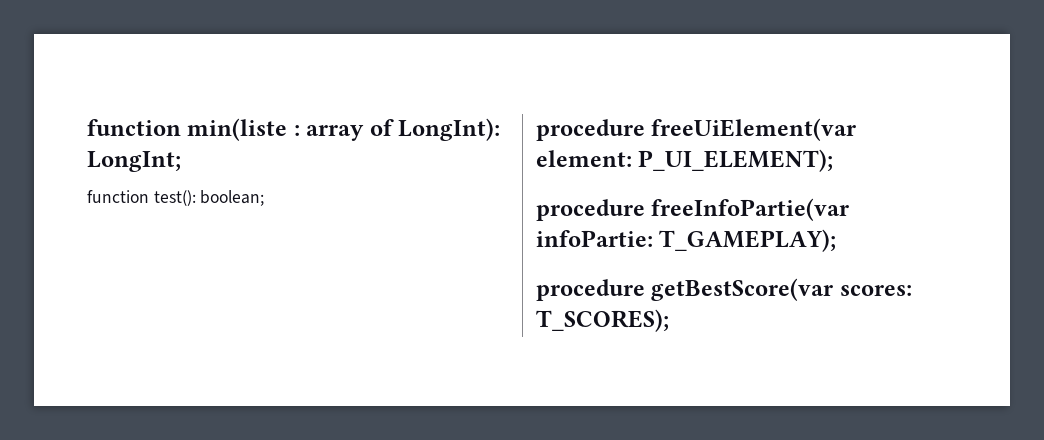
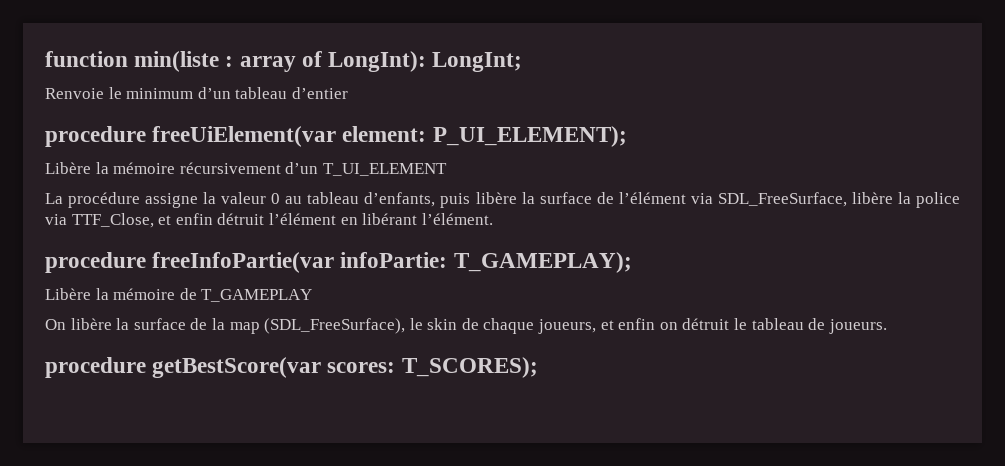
[87,190,265,206] [536,118,857,141] [536,149,834,172] [536,198,850,221] [536,229,837,252] function test(): boolean; // procedure freeUiElement(var element: P_UI_ELEMENT); // procedure freeInfoPartie(var infoPartie: T_GAMEPLAY); -> [45,87,348,99] [45,126,627,147] [45,162,447,176] [45,192,961,208] [45,213,493,228] [45,252,632,273] [45,288,313,302] [45,318,887,334] Renvoie le minimum d’un tableau d’entier // procedure freeUiElement(var element: P_UI_ELEMENT); // Libère la mémoire récursivement d’un T_UI_ELEMENT // La procédure assigne la valeur 0 au tableau d’enfants, puis libère la surface de l’élément via SDL_FreeSurface, libère la police via TTF_Close, et enfin détruit l’élément en libérant l’élément. // procedure freeInfoPartie(var infoPartie: T_GAMEPLAY); // Libère la mémoire de T_GAMEPLAY // On libère la surface de la map (SDL_FreeSurface), le skin de chaque joueurs, et enfin on détruit le tableau de joueurs.

